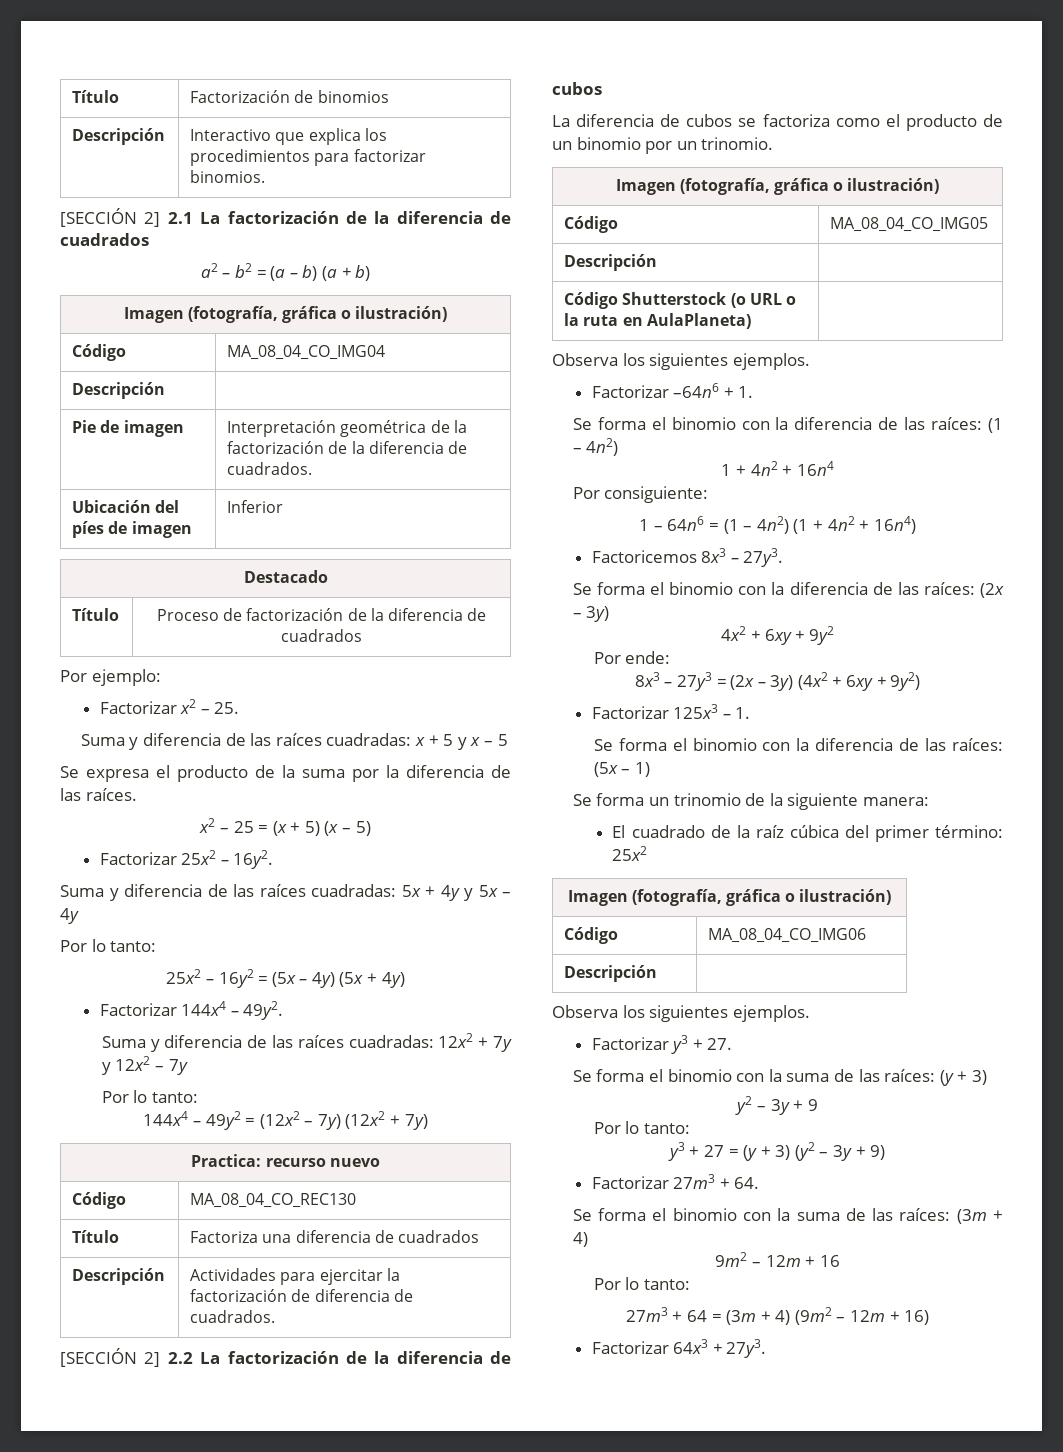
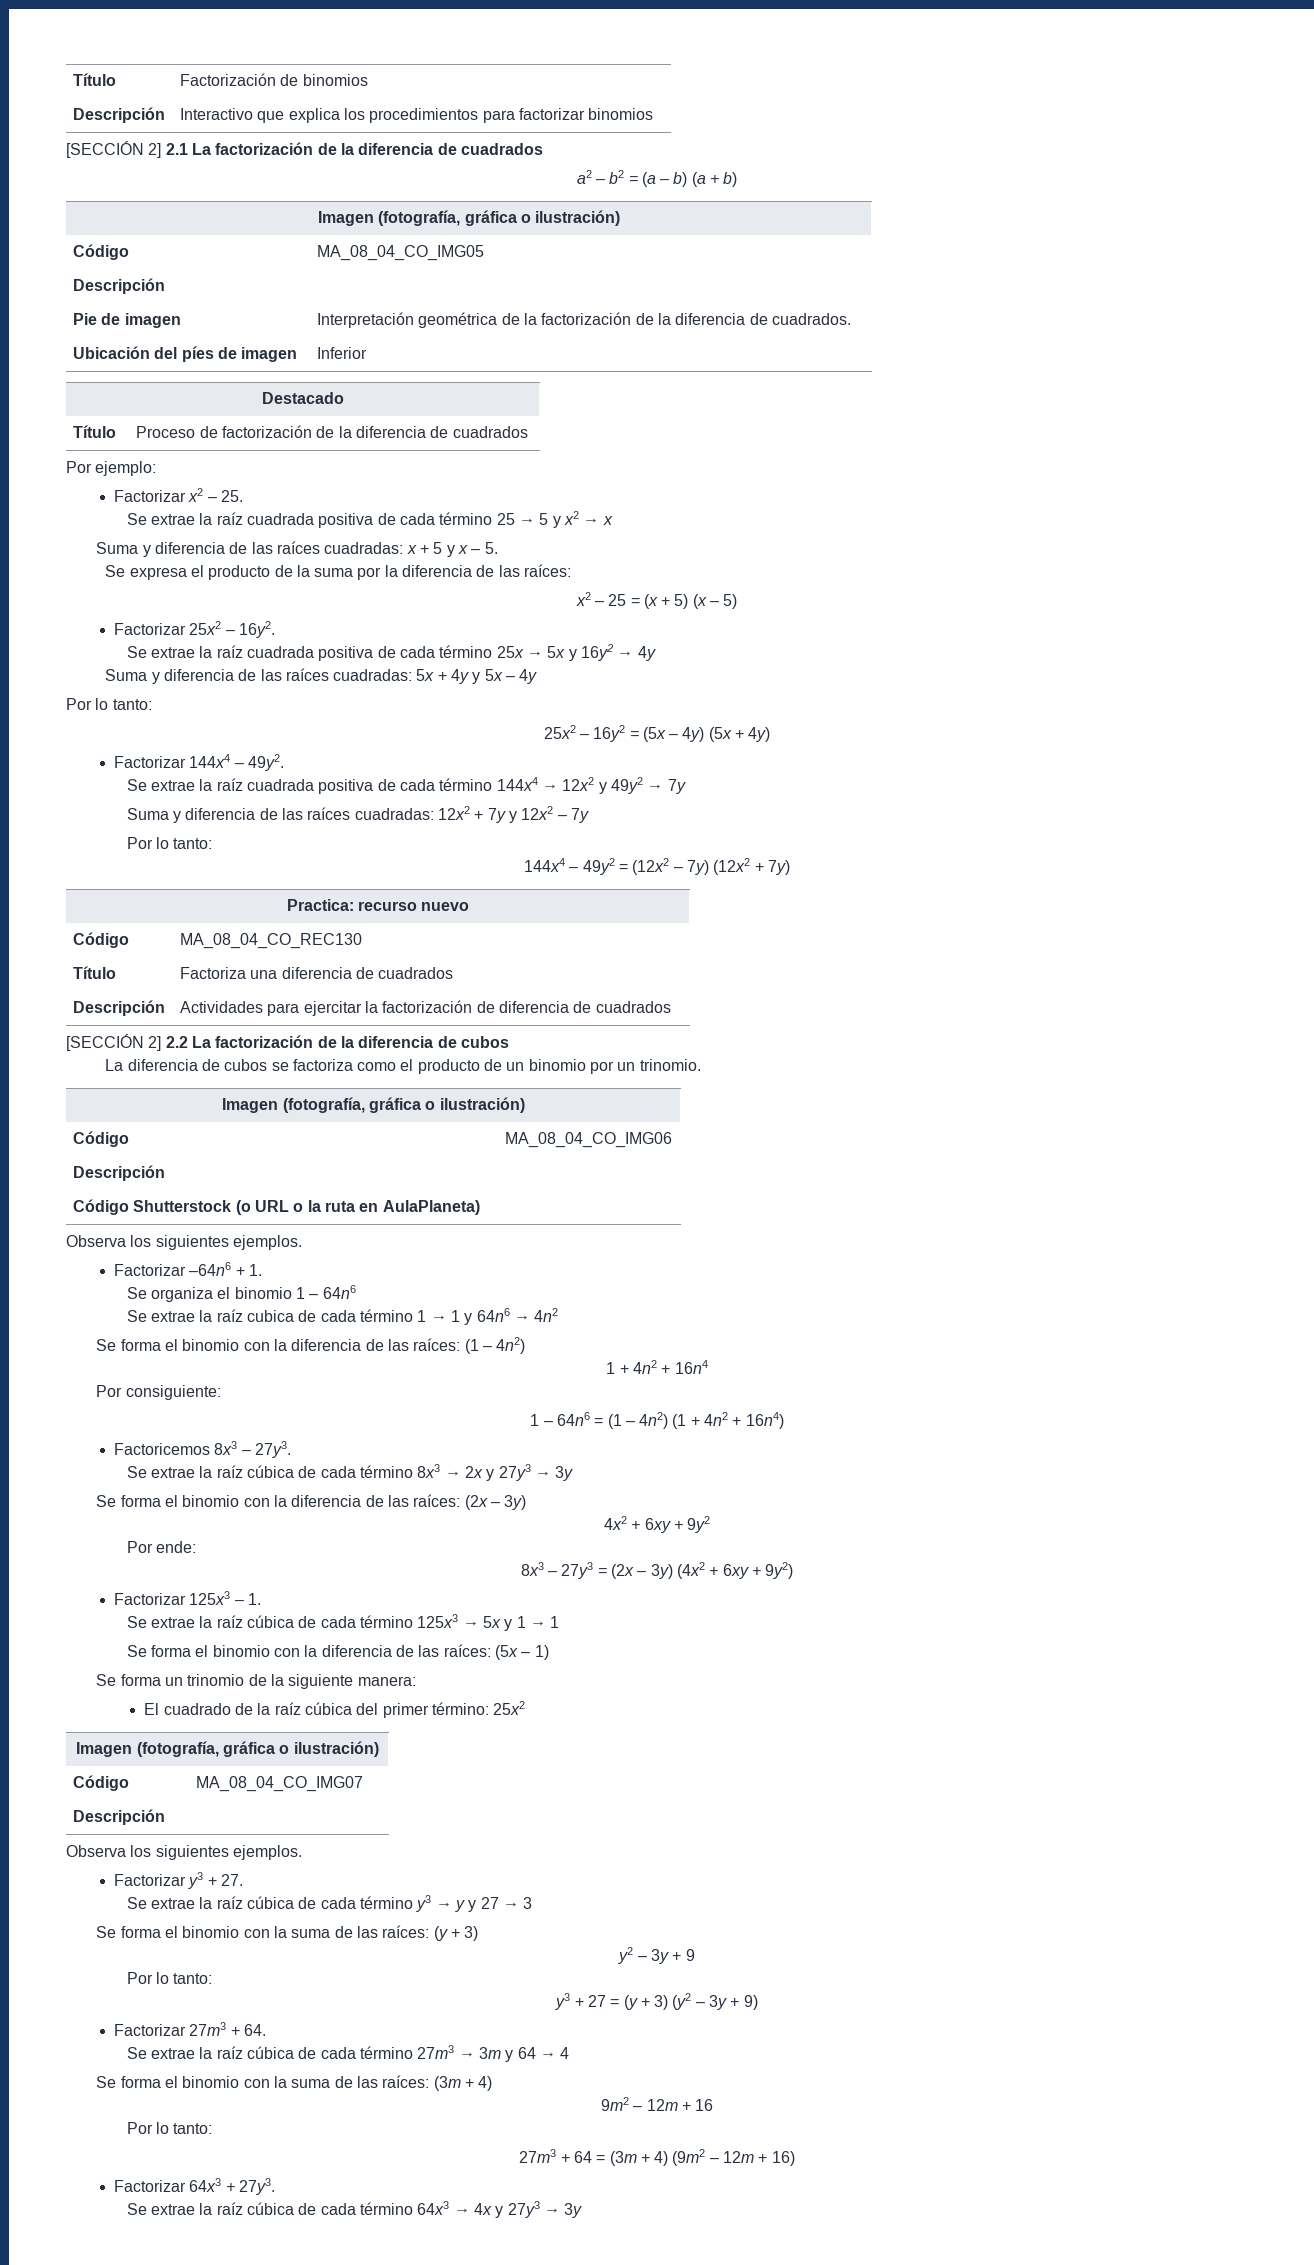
[190,170,266,183] binomios. -> [588,108,654,120] binomios
[227,345,386,360] MA_08_04_CO_IMG04 -> [317,245,485,261] MA_08_04_CO_IMG05
(240, 708) none -> [126,511,613,528] // Se extrae la raíz cuadrada positiva de cada término 25 → 5 y x2 → x
[497,734,508,746] 5 -> [484,542,498,554] 5.
[85,788,137,801] raíces. -> [524,564,572,577] raíces:
(274, 859) none -> [126,644,656,661] // Se extrae la raíz cuadrada positiva de cada término 25x → 5x y 16y2 → 4y
(284, 1010) none -> [126,777,686,794] // Se extrae la raíz cuadrada positiva de cada término 144x4 → 12x2 y 49y2 → 7y
[190,1310,276,1323] cuadrados. -> [595,1001,671,1013] cuadrados
[830,217,989,232] MA_08_04_CO_IMG05 -> [505,1132,673,1148] MA_08_04_CO_IMG06
(754, 392) none -> [126,1285,356,1302] [126,1308,559,1325] // Se organiza el binomio 1 – 64n6 // Se extrae la raíz cubica de cada término 1 → 1 y 64n6 → 4n2
(784, 557) none -> [126,1464,574,1481] // Se extrae la raíz cúbica de cada término 8x3 → 2x y 27y3 → 3y
(751, 713) none -> [126,1614,560,1631] // Se extrae la raíz cúbica de cada término 125x3 → 5x y 1 → 1
[708,928,867,943] MA_08_04_CO_IMG06 -> [196,1776,364,1792] MA_08_04_CO_IMG07
(733, 1044) none -> [126,1895,533,1912] // Se extrae la raíz cúbica de cada término y3 → y y 27 → 3
(760, 1183) none -> [126,2045,570,2062] // Se extrae la raíz cúbica de cada término 27m3 → 3m y 64 → 4
(767, 1348) none -> [126,2201,583,2218] // Se extrae la raíz cúbica de cada término 64x3 → 4x y 27y3 → 3y

